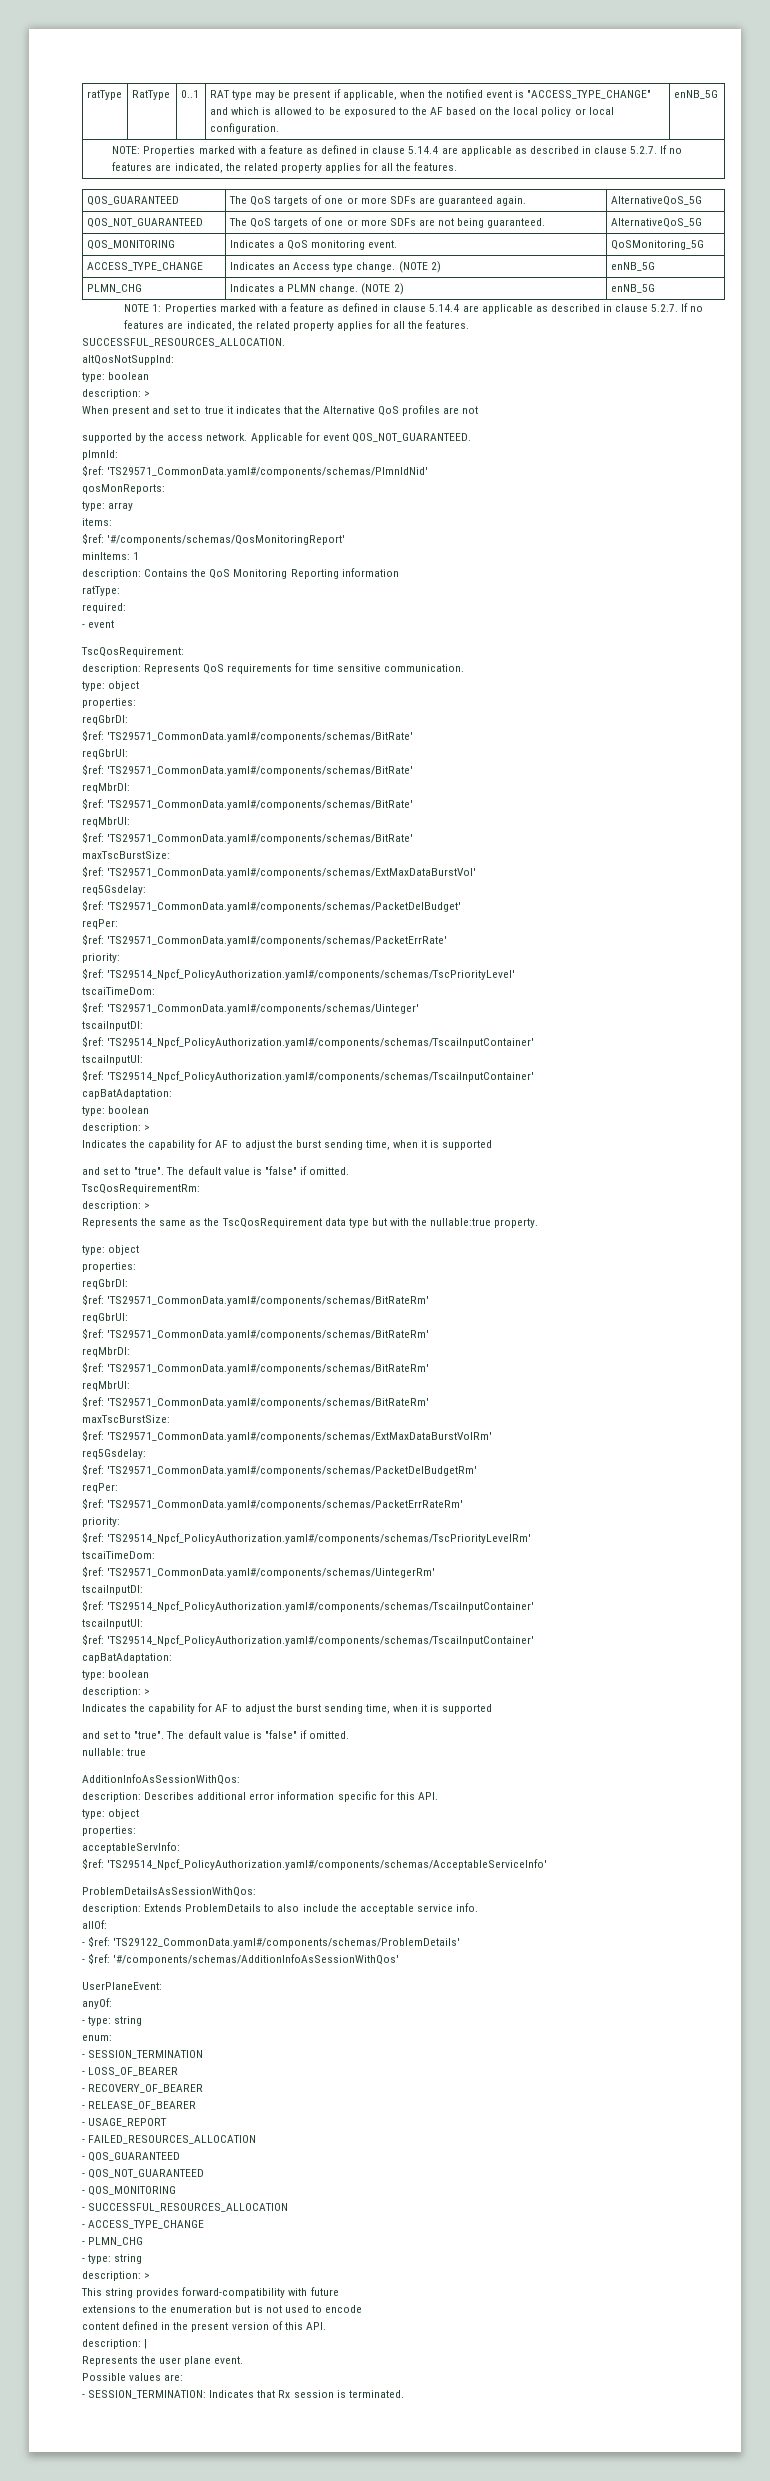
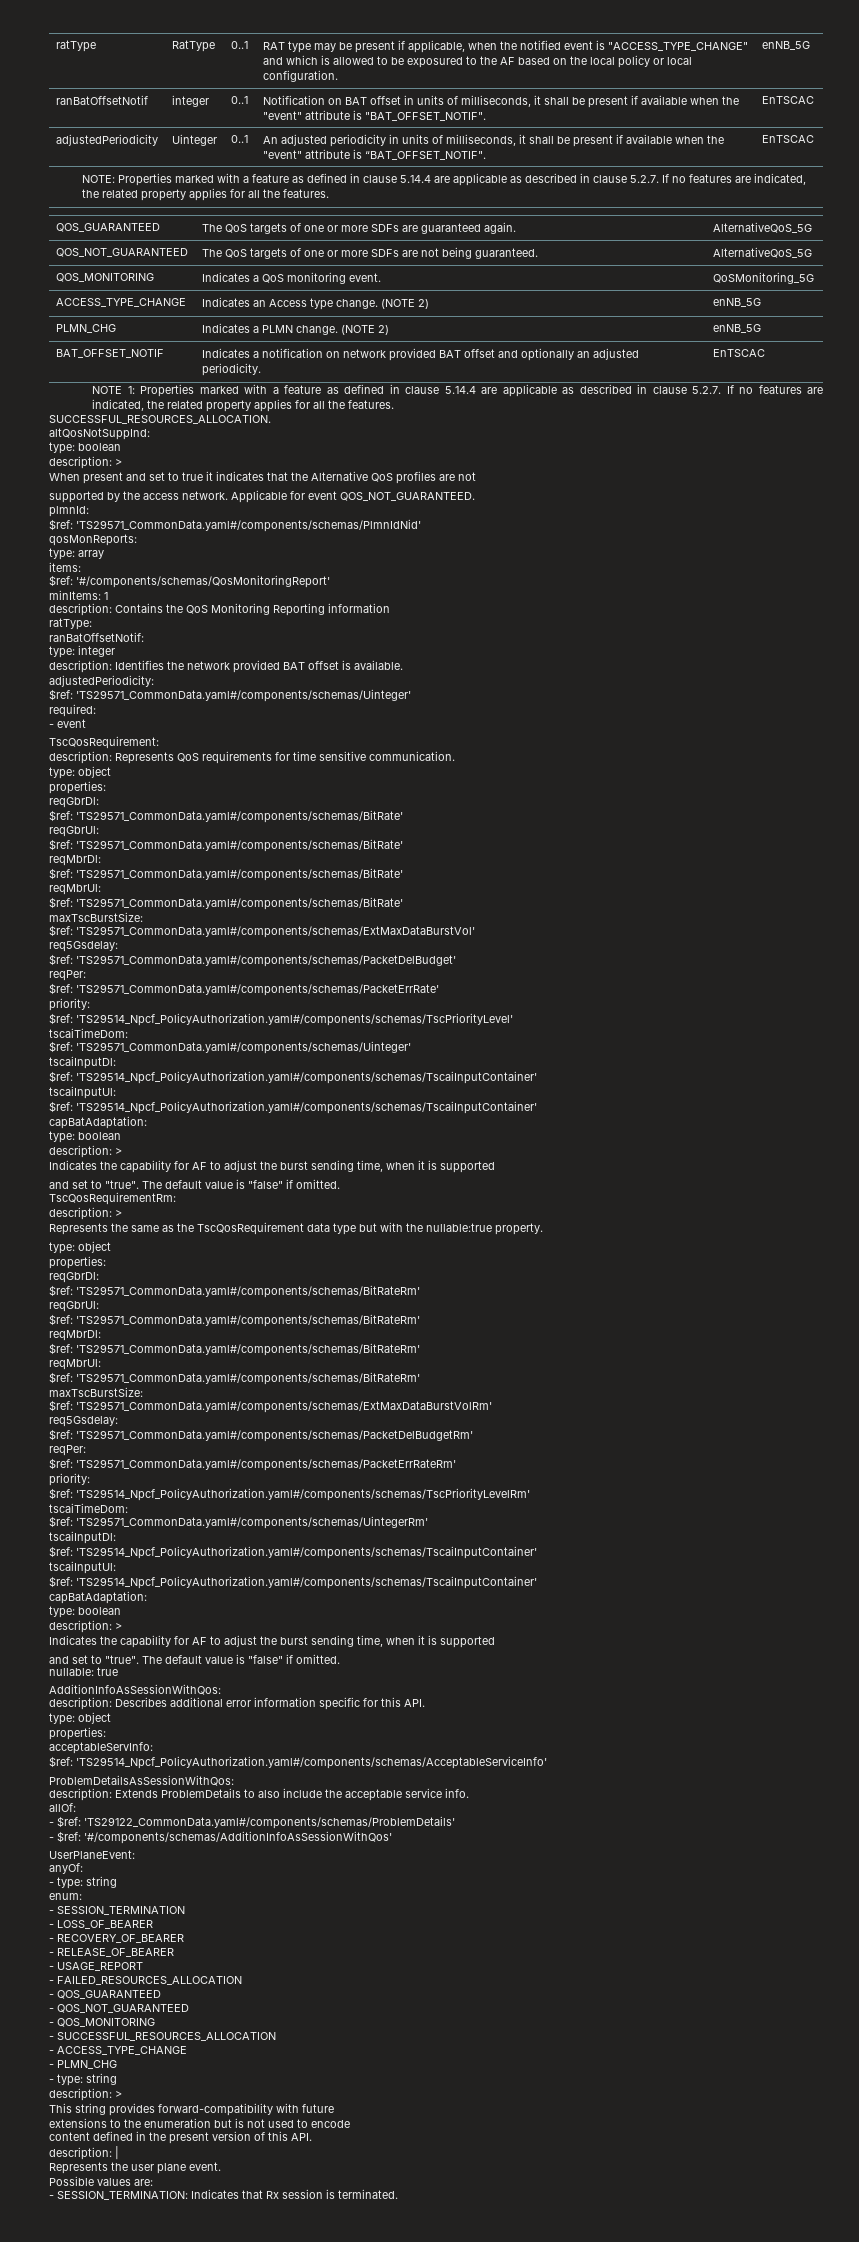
(718, 94) none -> [55,95,148,105] [171,95,209,107] [230,96,248,104] [262,95,739,108] [262,110,486,121] [761,96,814,104] [55,134,158,146] [171,134,217,146] [230,135,248,143] [262,134,724,147] [262,149,486,160] [761,135,814,143] // ranBatOffsetNotif | integer | 0..1 | Notification on BAT offset in units of milliseconds, it shall be present if available when the "event" attribute is "BAT_OFFSET_NOTIF". | EnTSCAC // adjustedPeriodicity | Uinteger | 0..1 | An adjusted periodicity in units of milliseconds, it shall be present if available when the "event" attribute is “BAT_OFFSET_NOTIF". | EnTSCAC
(655, 288) none -> [55,349,164,358] [201,348,639,361] [201,363,261,376] [712,349,765,357] // BAT_OFFSET_NOTIF | Indicates a notification on network provided BAT offset and optionally an adjusted periodicity. | EnTSCAC
(120, 591) none -> [49,632,144,642] [49,645,115,658] [49,660,403,673] [49,675,154,687] [49,689,411,702] // ranBatOffsetNotif: // type: integer // description: Identifies the network provided BAT offset is available. // adjustedPeriodicity: // $ref: 'TS29571_CommonData.yaml#/components/schemas/Uinteger'

